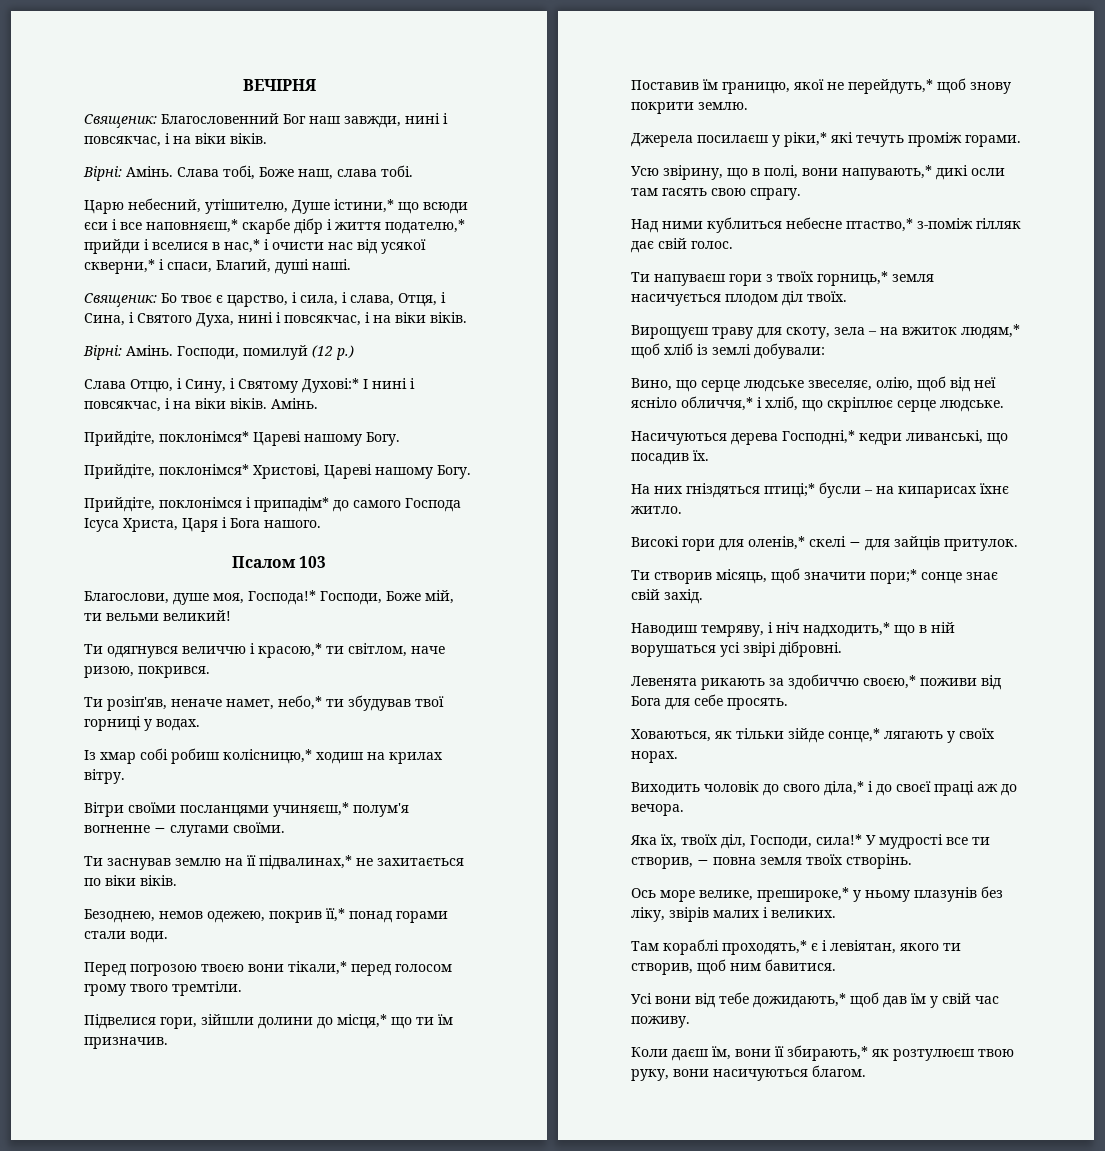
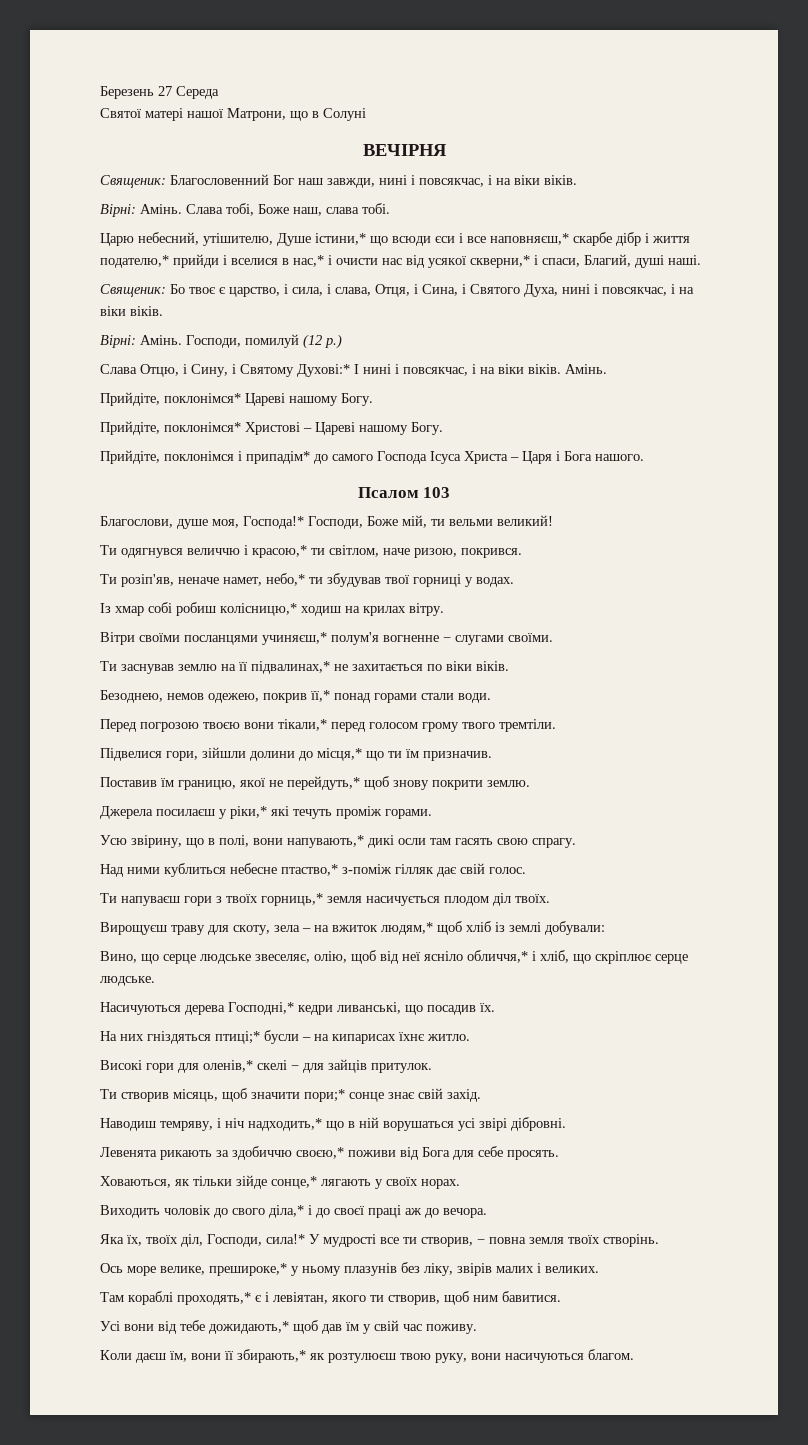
(242, 85) none -> [100,86,219,99] [100,108,366,121] Березень 27 Середа // Святої матері нашої Матрони, що в Солуні //
[253,464,320,479] Христові, -> [245,422,312,435] Христові –
[123,518,178,532] Христа, -> [464,451,519,464] Христа –

